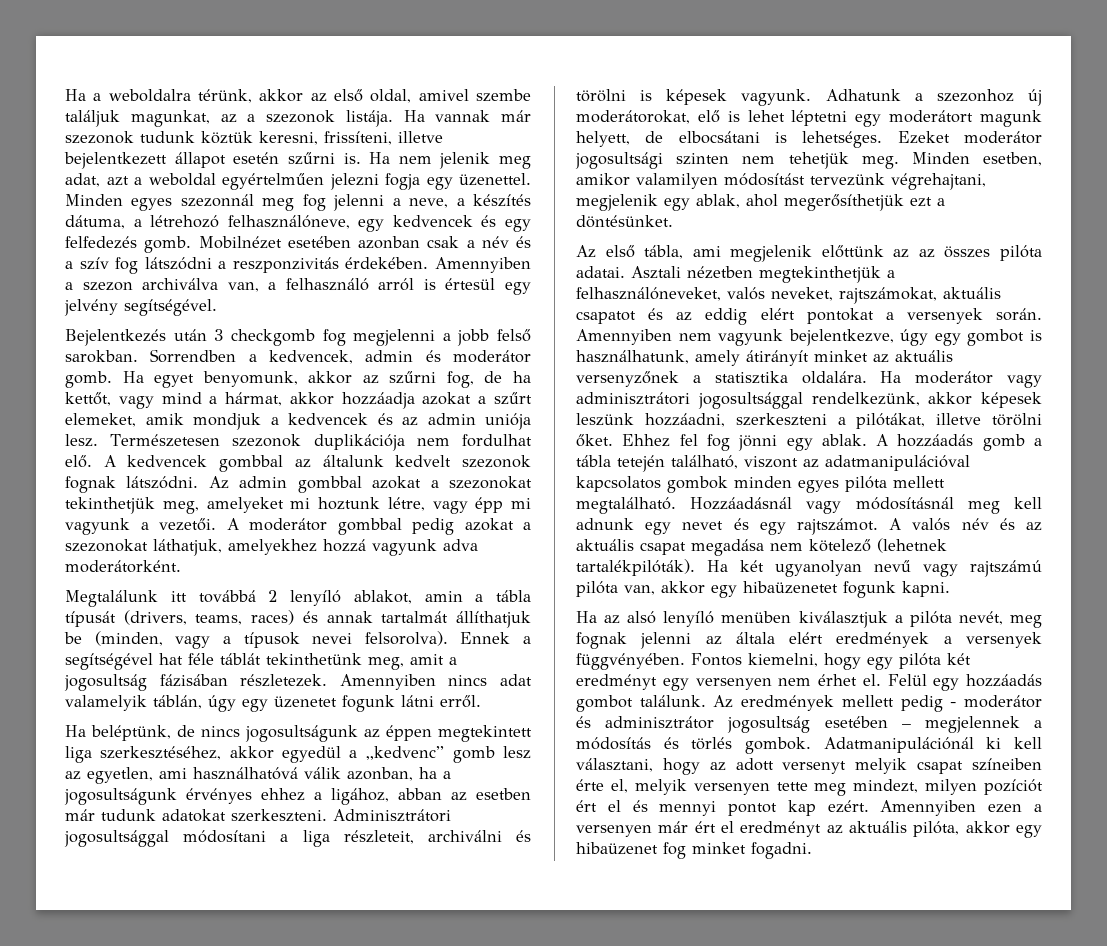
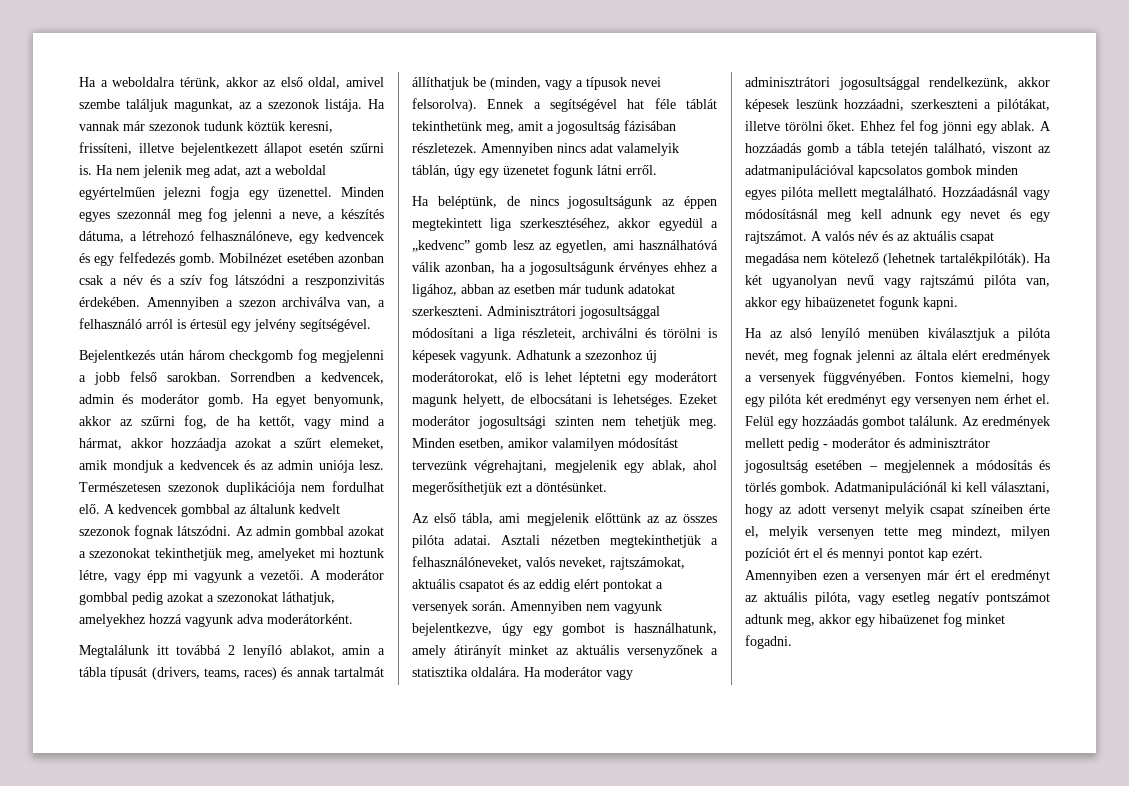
[214,329,224,341] 3 -> [188,350,225,360] három
(960, 829) none -> [858,592,1050,605] [745,614,815,627] vagy esetleg negatív pontszámot adtunk meg,

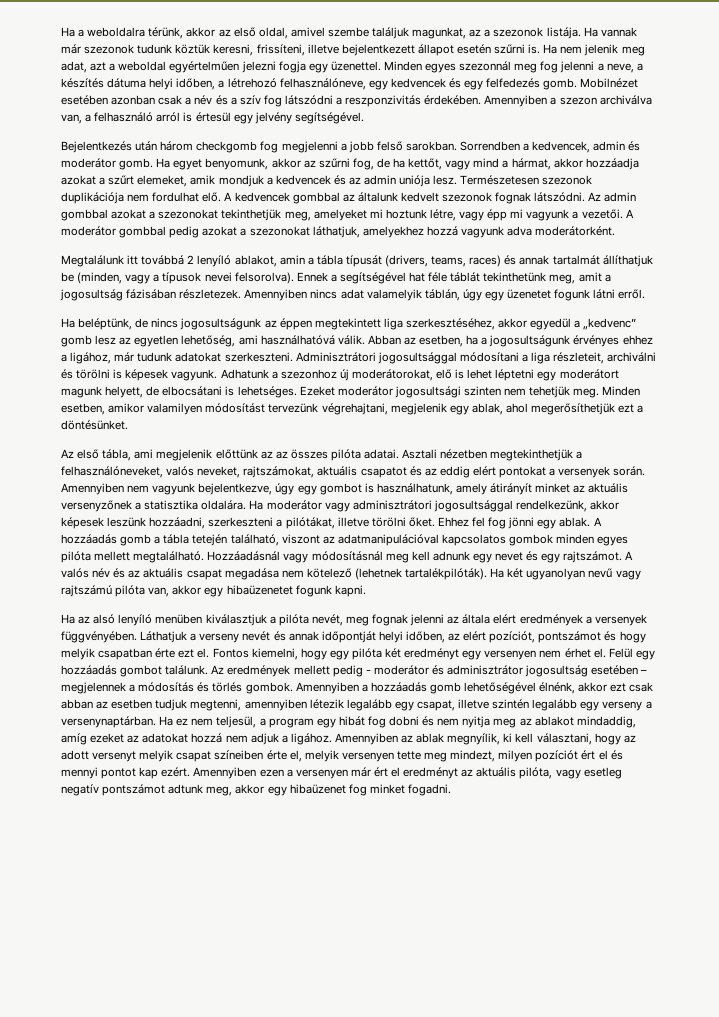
[79,231,124,243] dátuma, -> [107,78,216,90] dátuma helyi időben,
[556,240,718,253] [412,262,496,274] egyetlen, ami használhatóvá válik azonban, -> [134,335,464,347] egyetlen lehetőség, ami használhatóvá válik. Abban az esetben,
[461,284,555,294] abban az esetben -> (112, 358) none
(907, 378) none -> [140,631,646,643] [61,648,210,660] Láthatjuk a verseny nevét és annak időpontját helyi időben, az elért pozíciót, pontszámot és hogy melyik csapatban érte ezt el.
[834,482,947,495] Adatmanipulációnál -> [295,682,654,694] [61,699,652,711] [61,716,636,728] [61,733,501,745] Amennyiben a hozzáadás gomb lehetőségével élnénk, akkor ezt csak abban az esetben tudjuk megtenni, amennyiben létezik legalább egy csapat, illetve szintén legalább egy verseny a versenynaptárban. Ha ez nem teljesül, a program egy hibát fog dobni és nem nyitja meg az ablakot mindaddig, amíg ezeket az adatokat hozzá nem adjuk a ligához. Amennyiben az ablak megnyílik,

